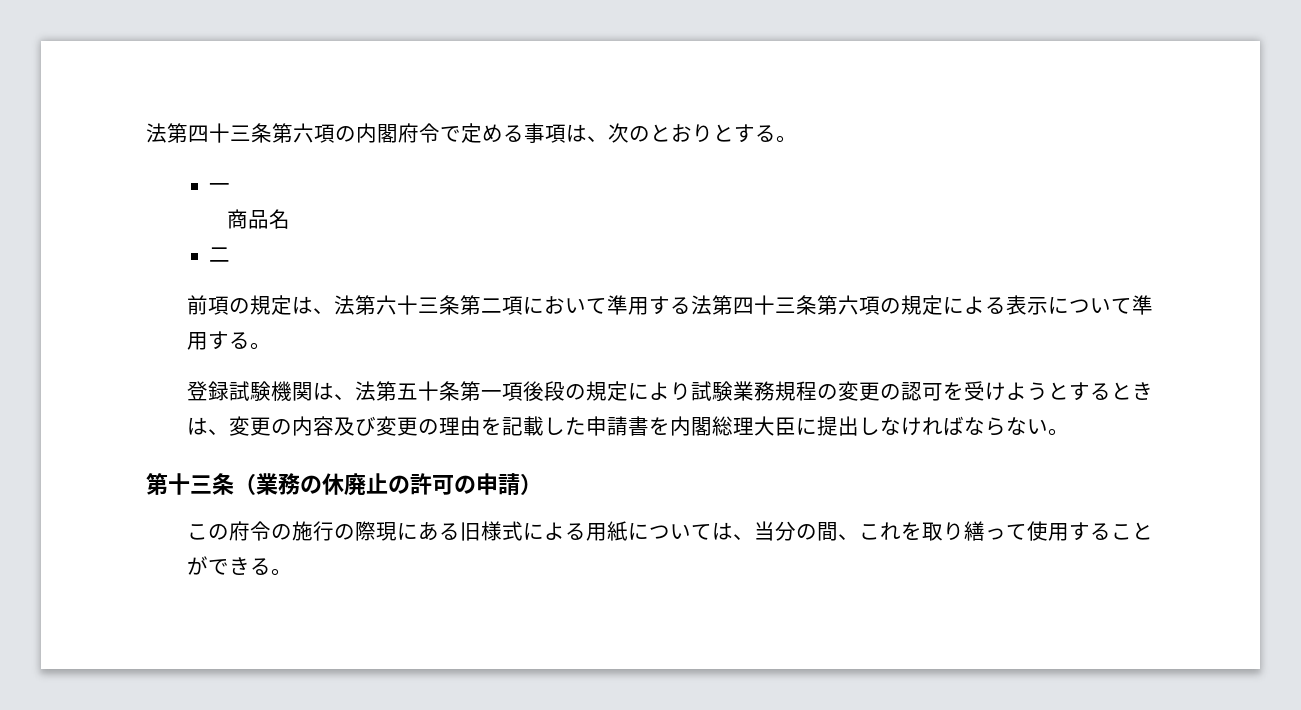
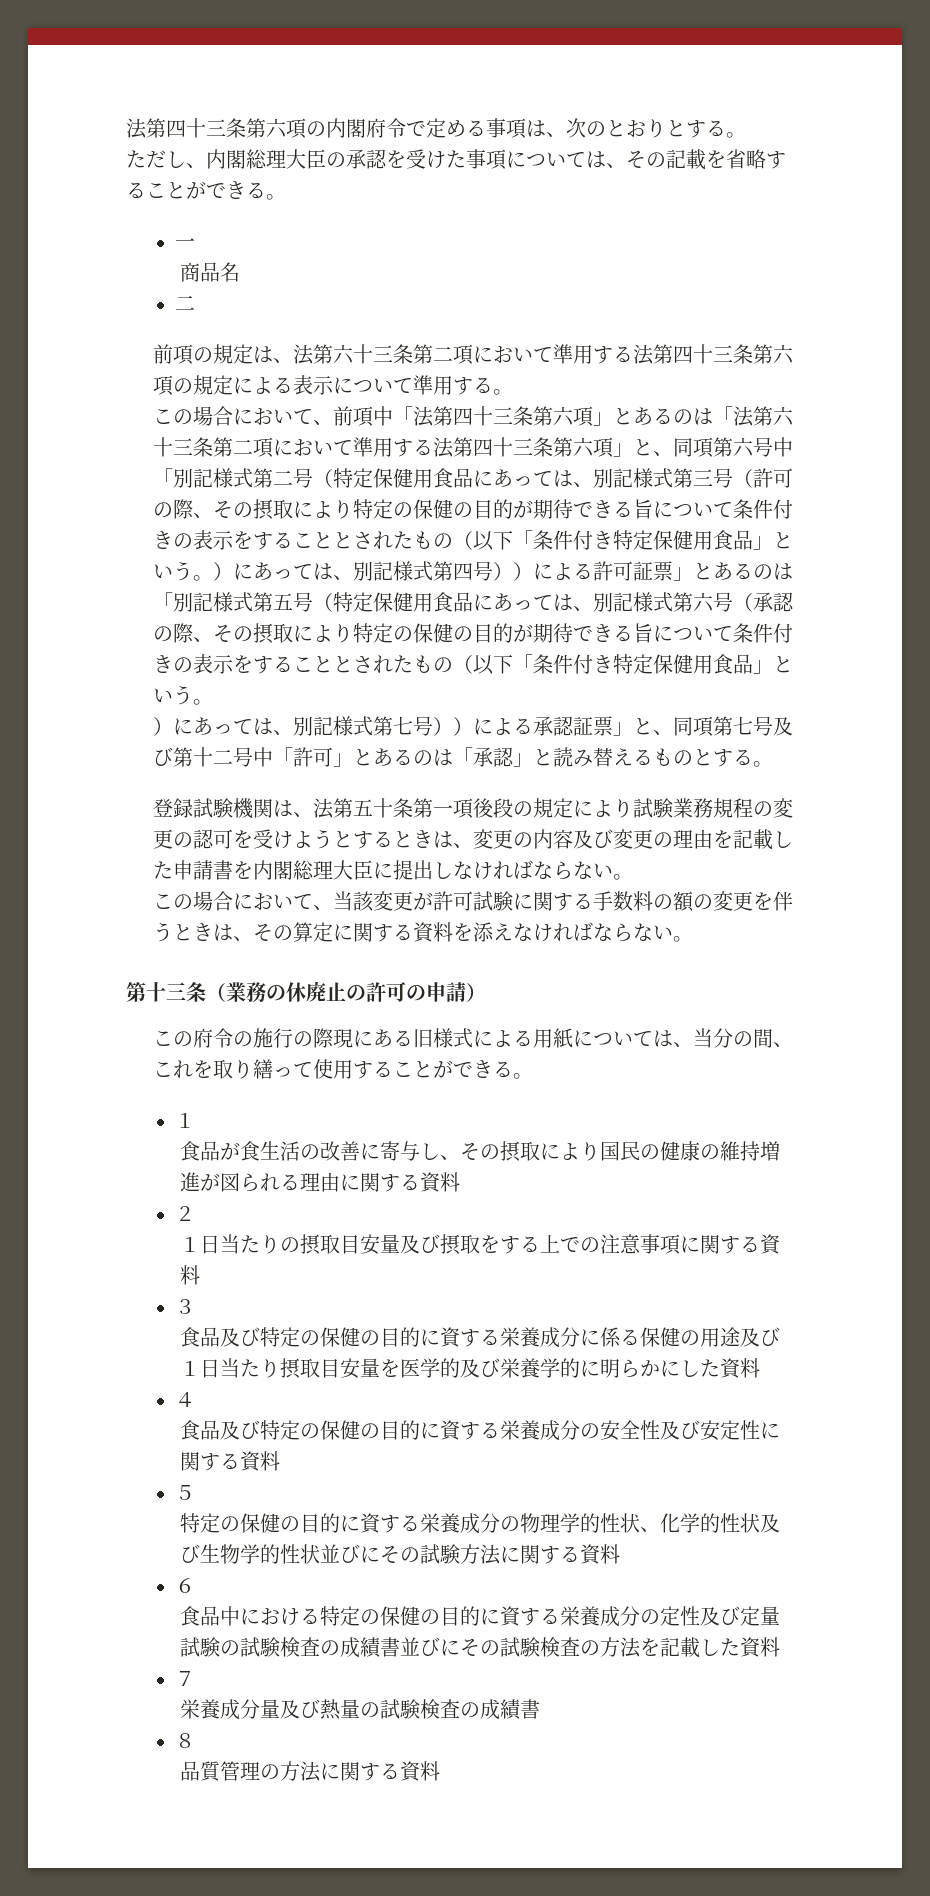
(797, 139) none -> [126,149,786,170] [126,181,286,200] // ただし、内閣総理大臣の承認を受けた事項については、その記載を省略することができる。
(271, 346) none -> [153,406,795,427] [153,437,794,458] [153,468,794,488] [153,499,794,520] [153,530,794,551] [153,561,794,581] [153,592,795,612] [153,623,794,644] [153,654,794,675] [153,685,214,705] [153,716,794,737] [153,747,774,767] // この場合において、前項中「法第四十三条第六項」とあるのは「法第六十三条第二項において準用する法第四十三条第六項」と、同項第六号中「別記様式第二号（特定保健用食品にあっては、別記様式第三号（許可の際、その摂取により特定の保健の目的が期待できる旨について条件付きの表示をすることとされたもの（以下「条件付き特定保健用食品」という。）にあっては、別記様式第四号））による許可証票」とあるのは「別記様式第五号（特定保健用食品にあっては、別記様式第六号（承認の際、その摂取により特定の保健の目的が期待できる旨について条件付きの表示をすることとされたもの（以下「条件付き特定保健用食品」という。 // ）にあっては、別記様式第七号））による承認証票」と、同項第七号及び第十二号中「許可」とあるのは「承認」と読み替えるものとする。
(1069, 432) none -> [153,891,794,912] [153,922,694,943] // この場合において、当該変更が許可試験に関する手数料の額の変更を伴うときは、その算定に関する資料を添えなければならない。
(292, 572) none -> [175,1113,196,1128] [180,1141,781,1162] [180,1172,461,1193] [175,1206,196,1221] [180,1234,782,1255] [180,1265,201,1285] [175,1299,196,1314] [180,1327,781,1348] [180,1358,761,1379] [175,1392,196,1407] [180,1420,781,1441] [180,1451,281,1472] [175,1485,196,1500] [180,1513,781,1534] [180,1544,621,1565] [175,1578,196,1593] [180,1606,781,1627] [180,1637,781,1658] [175,1671,196,1686] [180,1699,541,1720] [175,1733,196,1748] [180,1761,441,1782] // １ // 食品が食生活の改善に寄与し、その摂取により国民の健康の維持増進が図られる理由に関する資料 // ２ // １日当たりの摂取目安量及び摂取をする上での注意事項に関する資料 // ３ // 食品及び特定の保健の目的に資する栄養成分に係る保健の用途及び１日当たり摂取目安量を医学的及び栄養学的に明らかにした資料 // ４ // 食品及び特定の保健の目的に資する栄養成分の安全性及び安定性に関する資料 // ５ // 特定の保健の目的に資する栄養成分の物理学的性状、化学的性状及び生物学的性状並びにその試験方法に関する資料 // ６ // 食品中における特定の保健の目的に資する栄養成分の定性及び定量試験の試験検査の成績書並びにその試験検査の方法を記載した資料 // ７ // 栄養成分量及び熱量の試験検査の成績書 // ８ // 品質管理の方法に関する資料

